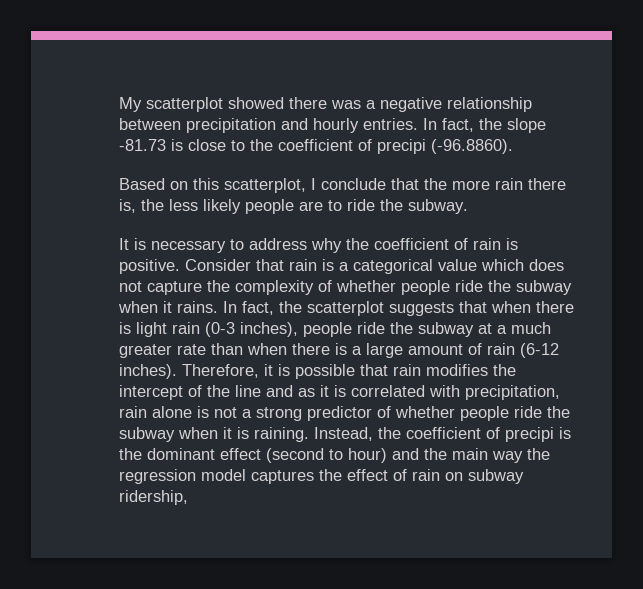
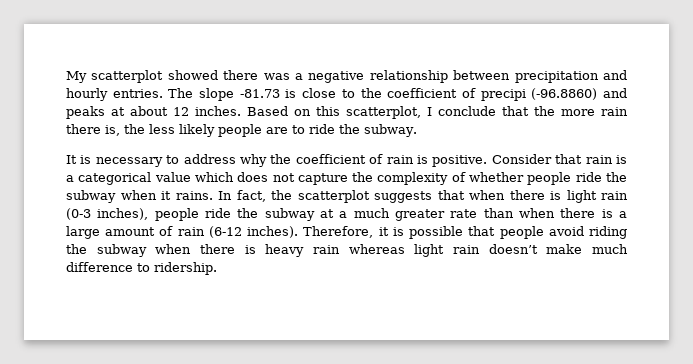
[423,118,502,132] In fact, the -> [168,88,194,98] The
[431,139,513,154] (-96.8860). // -> [531,88,627,100] [66,106,241,119] (-96.8860) and peaks at about 12 inches.
[393,364,516,376] [119,385,560,400] [119,406,570,421] [119,427,571,442] [119,448,550,463] [119,469,524,484] [119,490,188,505] rain modifies the intercept of the line and as it is correlated with precipitation, rain alone is not a strong predictor of whether people ride the subway when it is raining. Instead, the coefficient of precipi is the dominant effect (second to hour) and the main way the regression model captures the effect of rain on subway ridership, -> [499,226,627,239] [66,244,629,257] [66,262,217,275] people avoid riding the subway when there is heavy rain whereas light rain doesn’t make much difference to ridership.

